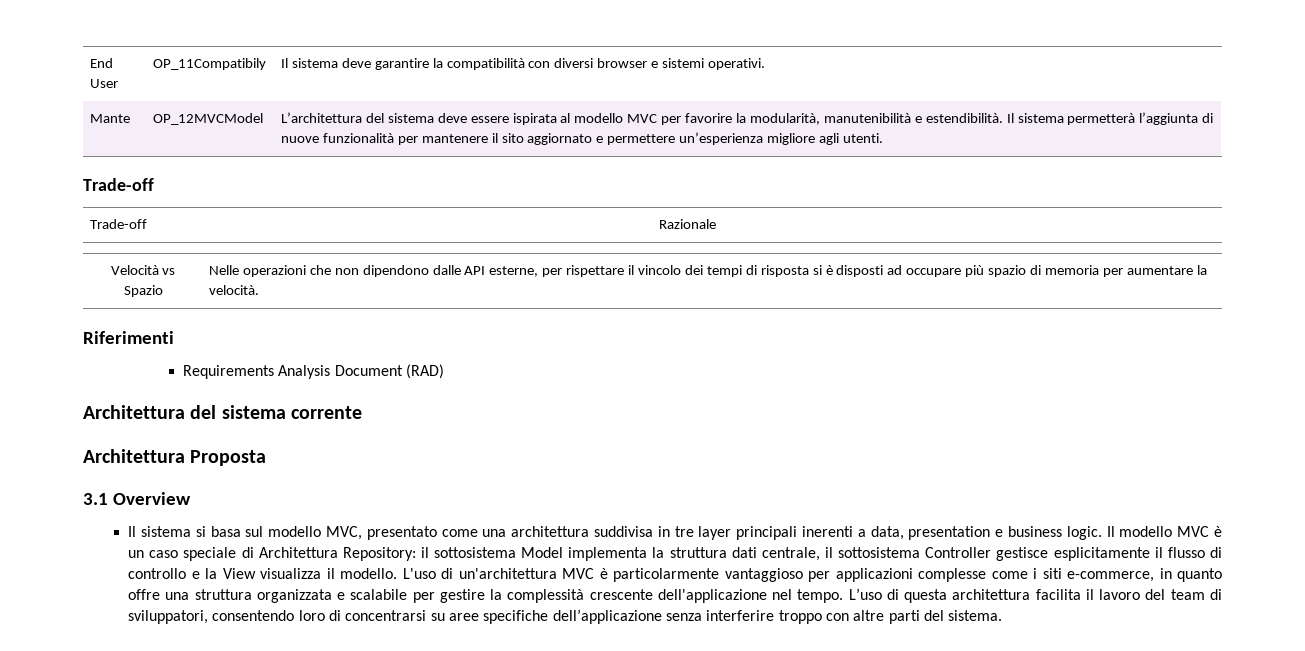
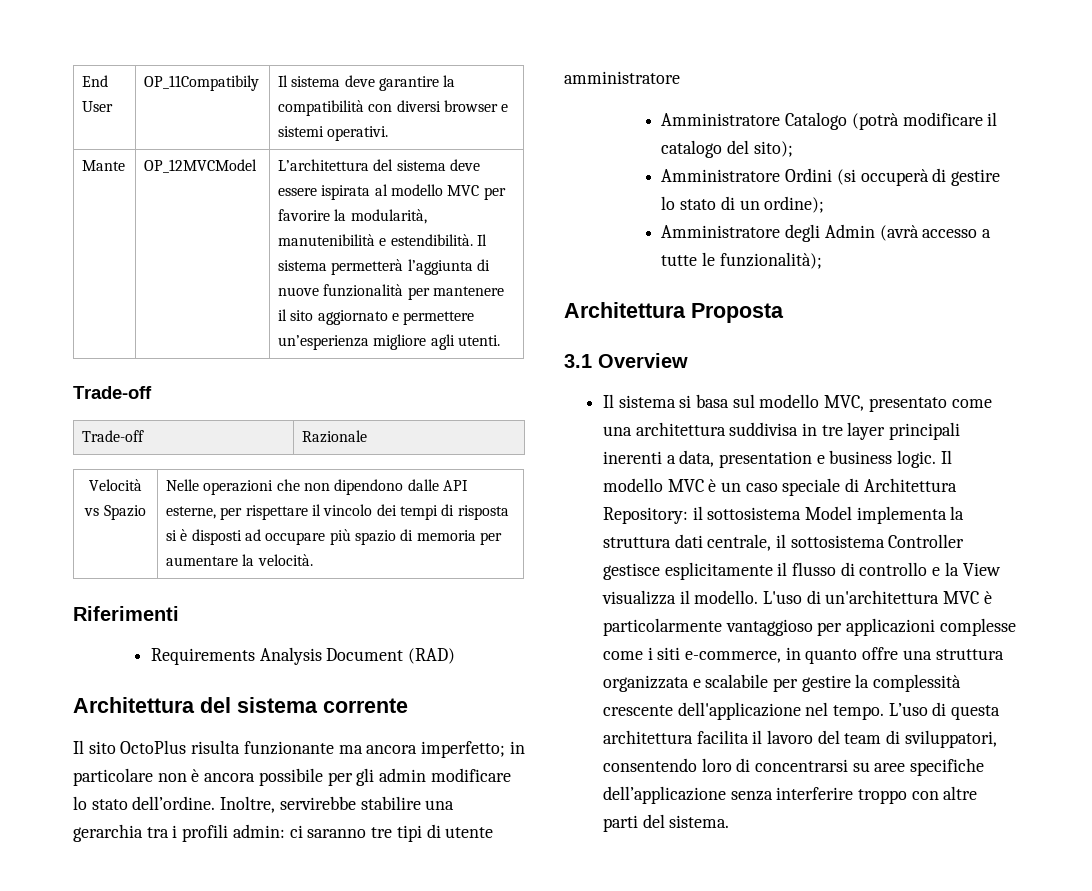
(363, 412) none -> [73,740,525,758] [73,768,511,786] [73,796,455,813] [73,824,494,842] [564,71,680,84] [661,112,998,130] [661,140,793,158] [661,168,1001,186] [661,196,825,213] [661,224,992,242] [661,252,822,269] // Il sito OctoPlus risulta funzionante ma ancora imperfetto; in particolare non è ancora possibile per gli admin modificare lo stato dell’ordine. Inoltre, servirebbe stabilire una gerarchia tra i profili admin: ci saranno tre tipi di utente amministratore // Amministratore Catalogo (potrà modificare il catalogo del sito); // Amministratore Ordini (si occuperà di gestire lo stato di un ordine); // Amministratore degli Admin (avrà accesso a tutte le funzionalità);

